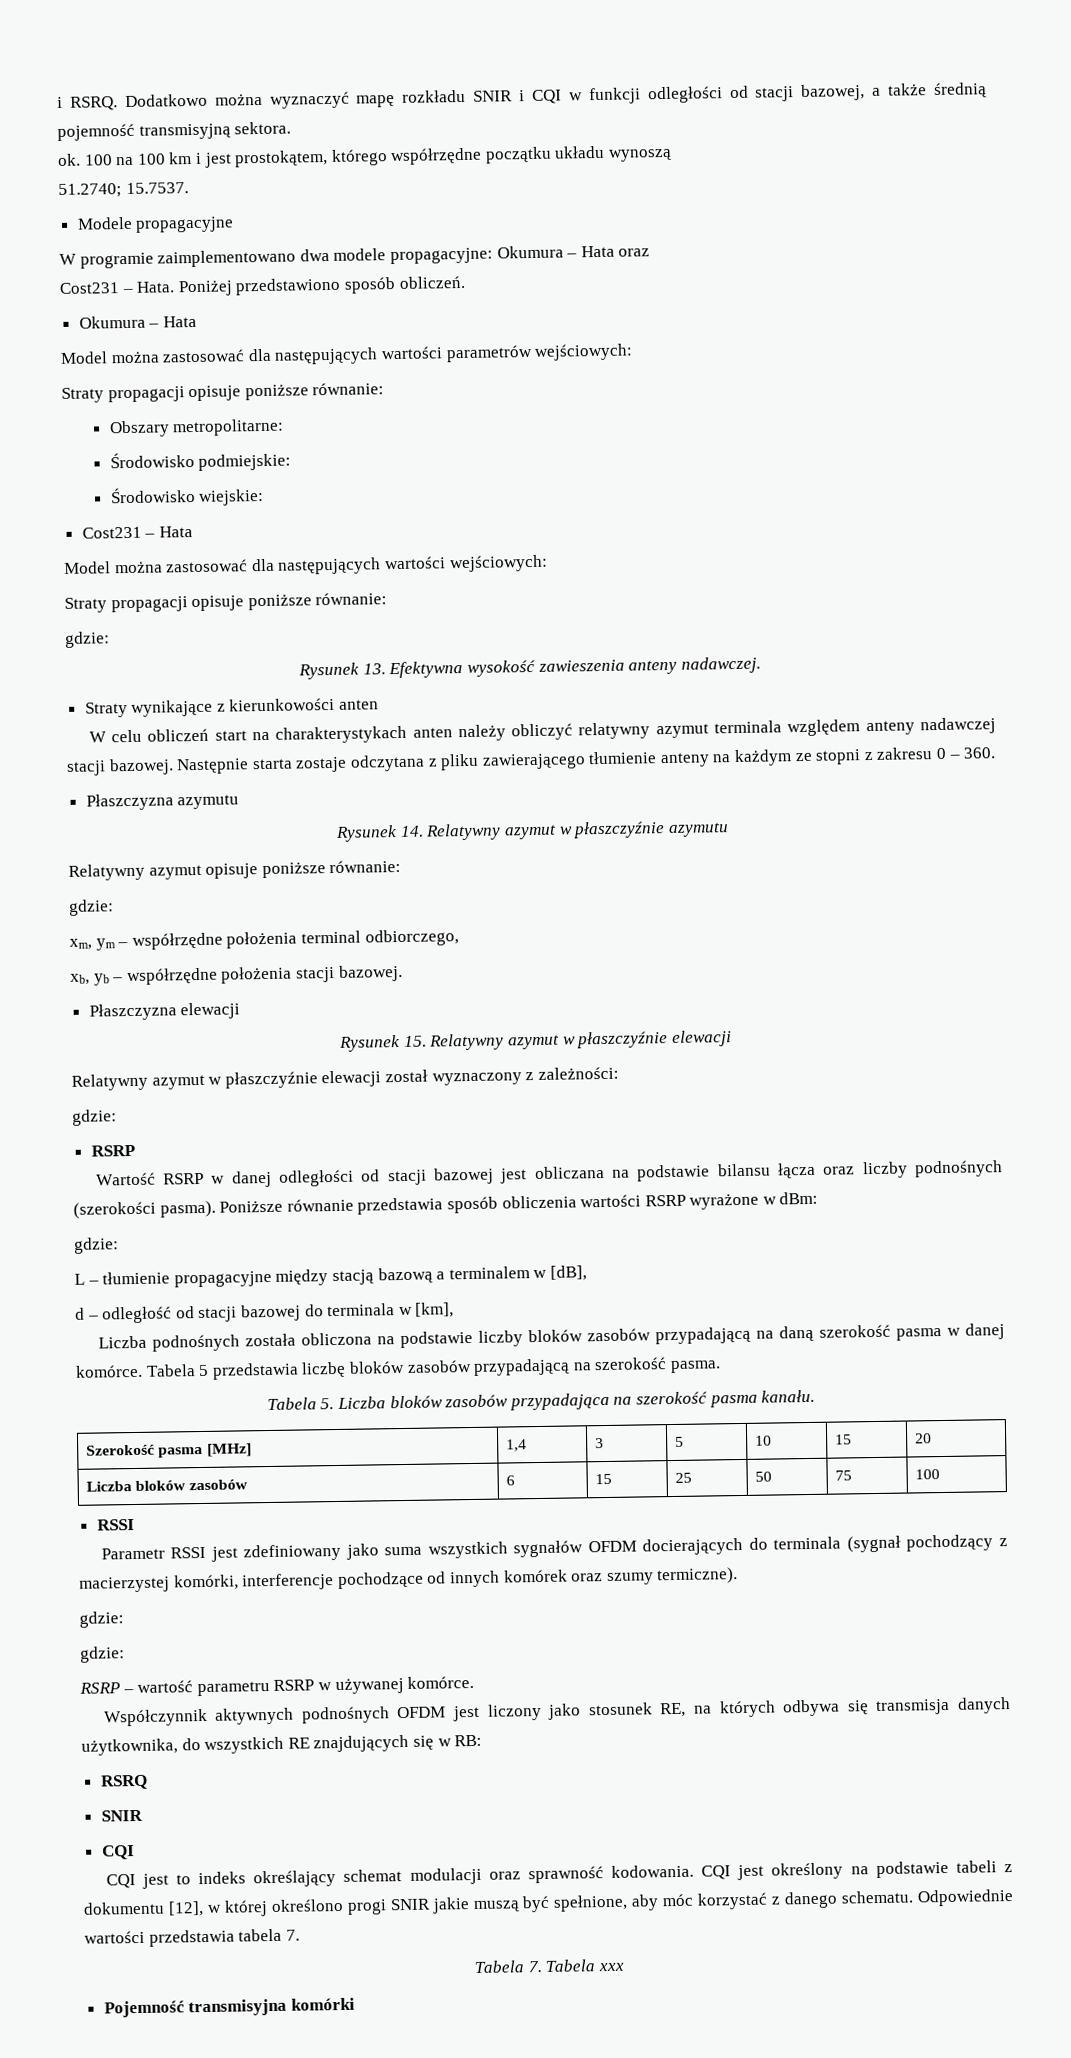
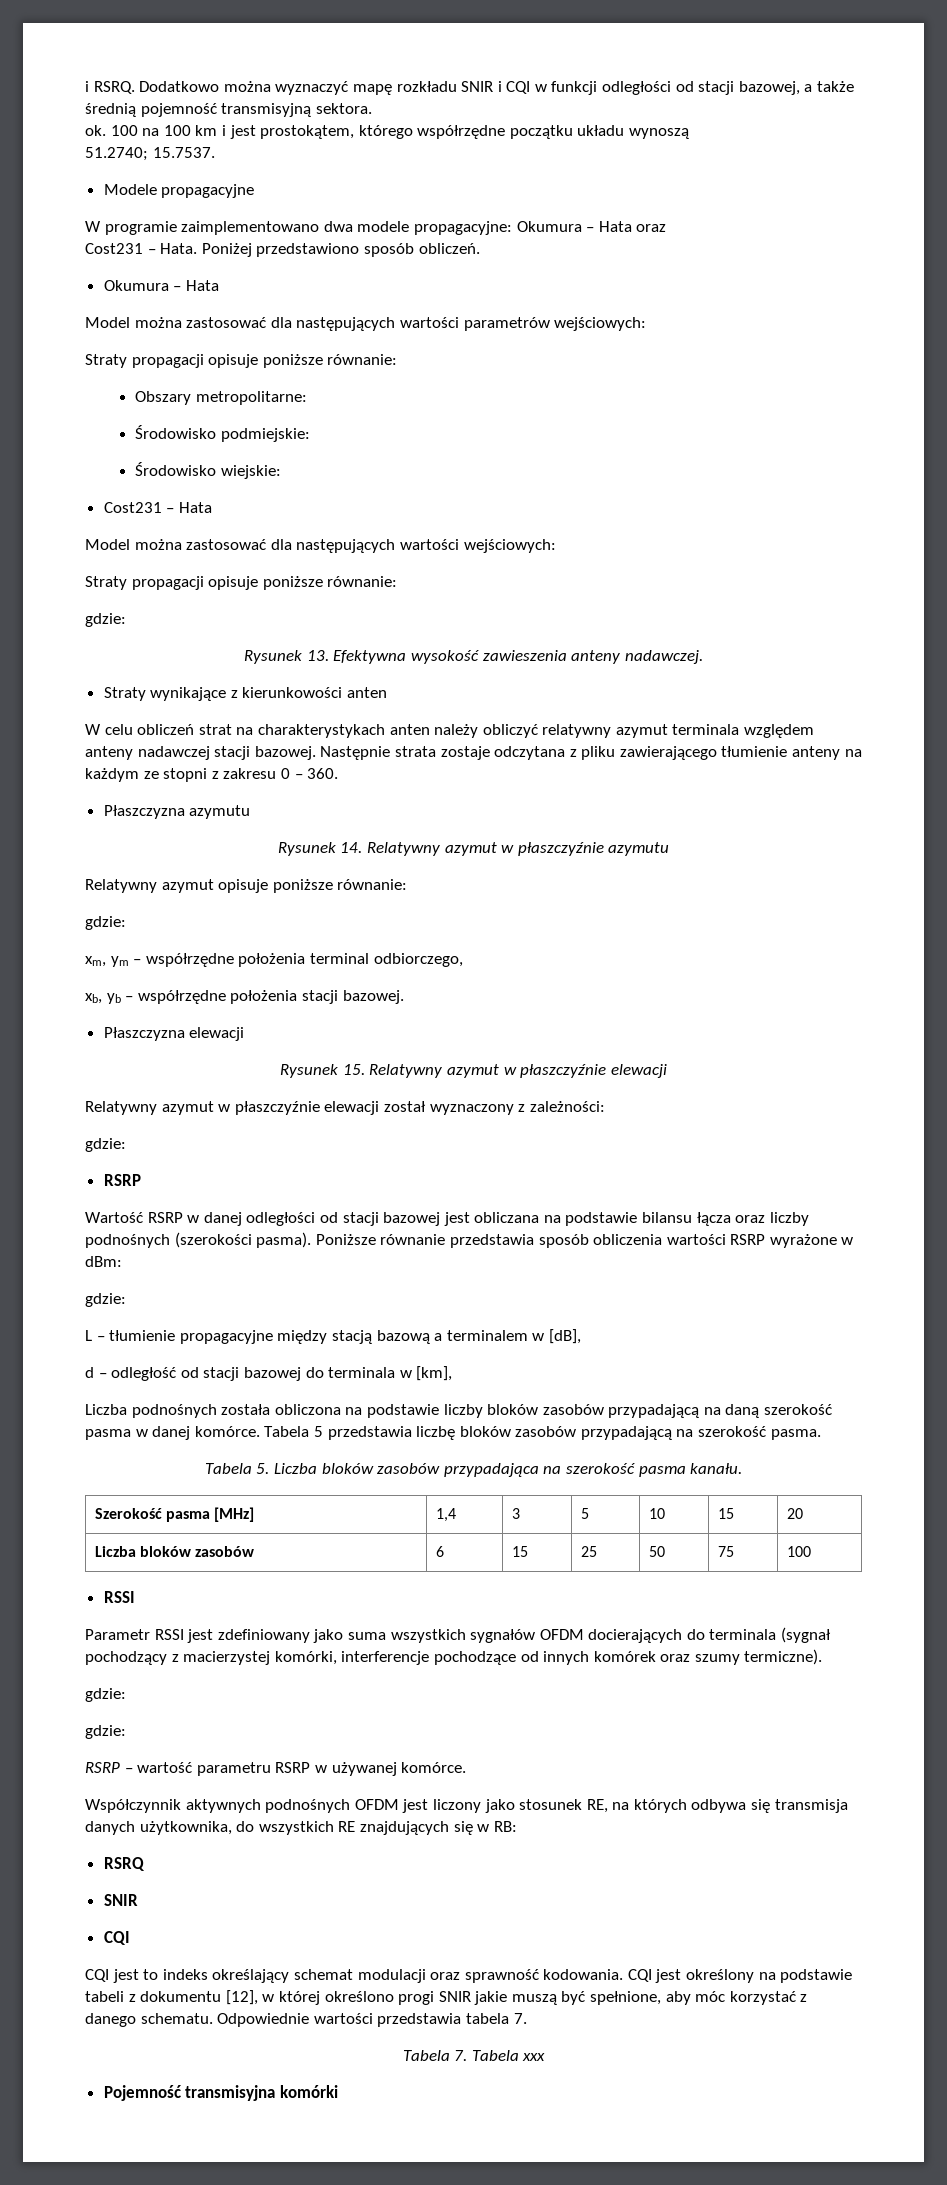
[214,730,247,741] start -> [198,724,232,735] strat
[251,758,293,770] starta -> [394,746,436,757] strata

